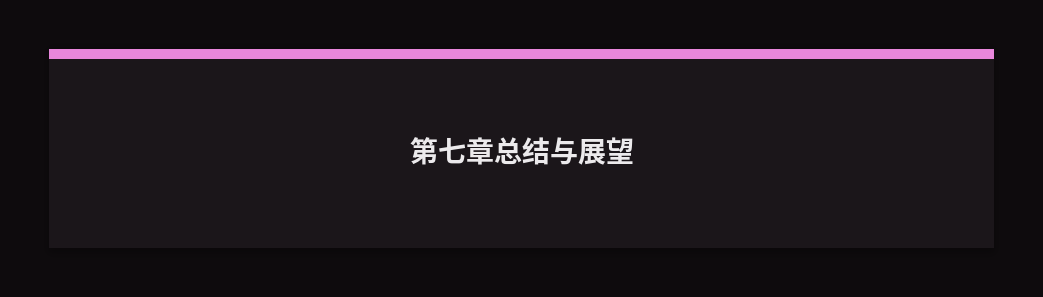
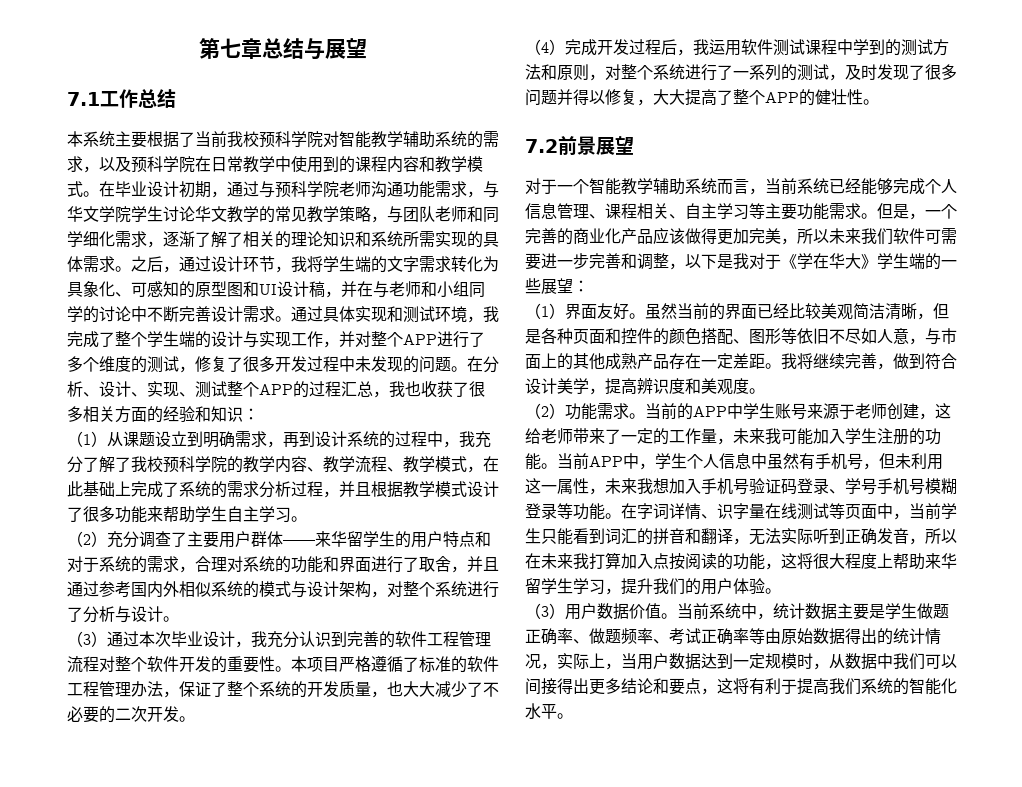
(634, 150) none -> [67,89,176,108] [67,131,499,148] [67,156,483,173] [67,181,499,198] [67,206,499,223] [67,231,499,248] [67,256,499,273] [67,281,485,298] [67,306,499,323] [67,331,485,348] [67,356,499,373] [67,381,485,398] [67,406,259,423] [67,431,491,448] [67,456,499,473] [67,481,499,498] [67,506,307,523] [67,531,491,548] [67,556,499,573] [67,581,499,598] [67,606,179,623] [67,631,491,648] [67,656,499,673] [67,681,499,698] [67,706,195,723] [525,39,949,56] [525,64,957,81] [525,89,879,106] [525,136,634,156] [525,178,957,195] [525,203,957,220] [525,227,957,245] [525,253,957,270] [525,278,589,294] [525,303,949,320] [525,328,957,345] [525,353,957,370] [525,378,765,395] [525,403,951,420] [525,428,941,445] [525,453,943,470] [525,478,957,495] [525,503,957,520] [525,528,957,545] [525,552,957,570] [525,578,781,595] [525,603,949,620] [525,628,941,645] [525,653,957,670] [525,678,957,695] [525,703,573,719] // 7.1工作总结 // 本系统主要根据了当前我校预科学院对智能教学辅助系统的需求，以及预科学院在日常教学中使用到的课程内容和教学模式。在毕业设计初期，通过与预科学院老师沟通功能需求，与华文学院学生讨论华文教学的常见教学策略，与团队老师和同学细化需求，逐渐了解了相关的理论知识和系统所需实现的具体需求。之后，通过设计环节，我将学生端的文字需求转化为具象化、可感知的原型图和UI设计稿，并在与老师和小组同学的讨论中不断完善设计需求。通过具体实现和测试环境，我完成了整个学生端的设计与实现工作，并对整个APP进行了多个维度的测试，修复了很多开发过程中未发现的问题。在分析、设计、实现、测试整个APP的过程汇总，我也收获了很多相关方面的经验和知识： // （1）从课题设立到明确需求，再到设计系统的过程中，我充分了解了我校预科学院的教学内容、教学流程、教学模式，在此基础上完成了系统的需求分析过程，并且根据教学模式设计了很多功能来帮助学生自主学习。 // （2）充分调查了主要用户群体——来华留学生的用户特点和对于系统的需求，合理对系统的功能和界面进行了取舍，并且通过参考国内外相似系统的模式与设计架构，对整个系统进行了分析与设计。 // （3）通过本次毕业设计，我充分认识到完善的软件工程管理流程对整个软件开发的重要性。本项目严格遵循了标准的软件工程管理办法，保证了整个系统的开发质量，也大大减少了不必要的二次开发。 // （4）完成开发过程后，我运用软件测试课程中学到的测试方法和原则，对整个系统进行了一系列的测试，及时发现了很多问题并得以修复，大大提高了整个APP的健壮性。 // 7.2前景展望 // 对于一个智能教学辅助系统而言，当前系统已经能够完成个人信息管理、课程相关、自主学习等主要功能需求。但是，一个完善的商业化产品应该做得更加完美，所以未来我们软件可需要进一步完善和调整，以下是我对于《学在华大》学生端的一些展望： // （1）界面友好。虽然当前的界面已经比较美观简洁清晰，但是各种页面和控件的颜色搭配、图形等依旧不尽如人意，与市面上的其他成熟产品存在一定差距。我将继续完善，做到符合设计美学，提高辨识度和美观度。 // （2）功能需求。当前的APP中学生账号来源于老师创建，这给老师带来了一定的工作量，未来我可能加入学生注册的功能。当前APP中，学生个人信息中虽然有手机号，但未利用这一属性，未来我想加入手机号验证码登录、学号手机号模糊登录等功能。在字词详情、识字量在线测试等页面中，当前学生只能看到词汇的拼音和翻译，无法实际听到正确发音，所以在未来我打算加入点按阅读的功能，这将很大程度上帮助来华留学生学习，提升我们的用户体验。 // （3）用户数据价值。当前系统中，统计数据主要是学生做题正确率、做题频率、考试正确率等由原始数据得出的统计情况，实际上，当用户数据达到一定规模时，从数据中我们可以间接得出更多结论和要点，这将有利于提高我们系统的智能化水平。

